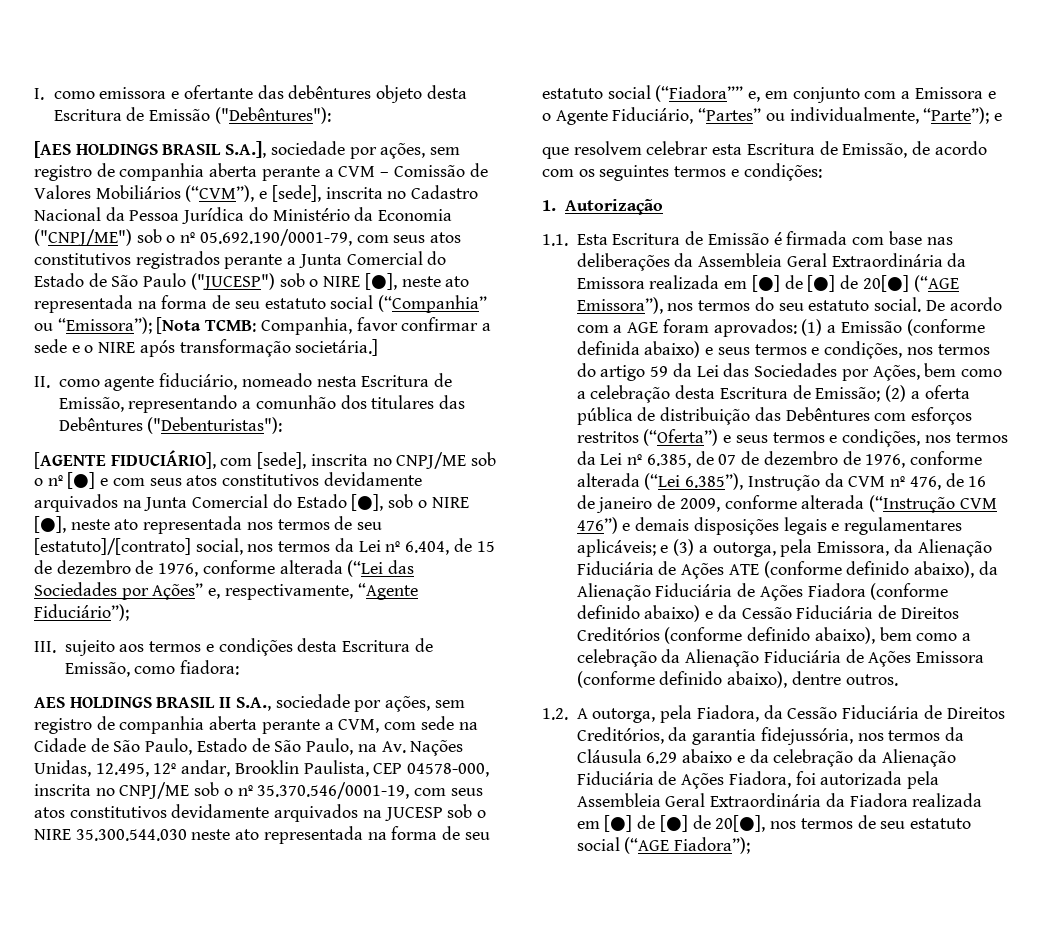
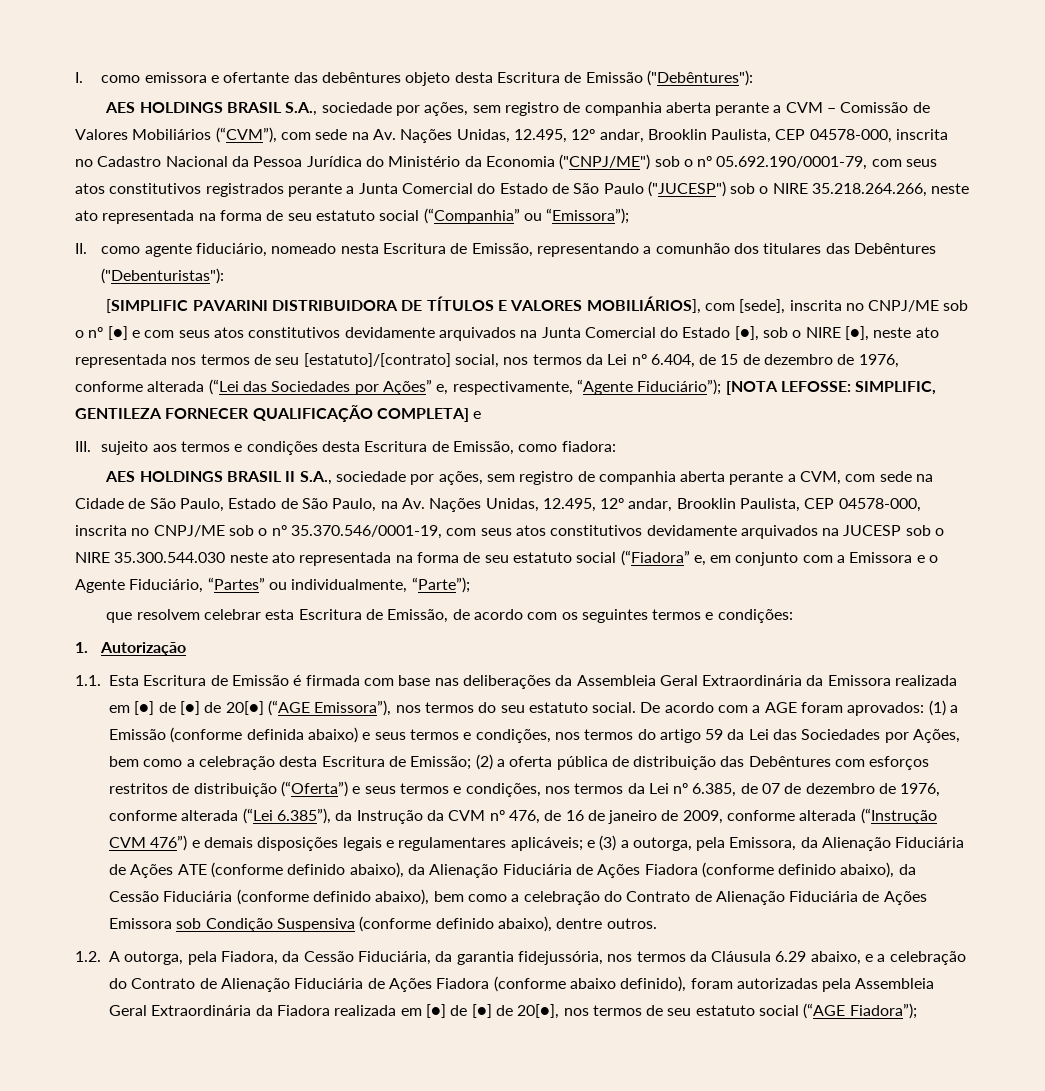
[34,141,267,158] [AES HOLDINGS BRASIL S.A.], -> [105,102,318,116] AES HOLDINGS BRASIL S.A.,
[259,185,321,202] e [sede], -> [280,129,892,143] com sede na Av. Nações Unidas, 12.495, 12º andar, Brooklin Paulista, CEP 04578-000,
[364,273,397,290] [●], -> [812,183,928,197] 35.218.264.266,
[156,317,492,335] [34,339,379,357] [Nota TCMB: Companhia, favor confirmar a sede e o NIRE após transformação societária.] -> (630, 216) none
[34,450,216,469] [AGENTE FIDUCIÁRIO], -> [106,296,701,314] [SIMPLIFIC PAVARINI DISTRIBUIDORA DE TÍTULOS E VALORES MOBILIÁRIOS],
(129, 612) none -> [725,381,937,395] [75,405,482,422] [NOTA LEFOSSE: SIMPLIFIC, GENTILEZA FORNECER QUALIFICAÇÃO COMPLETA] e
[655,85,744,102] (“Fiadora”” -> [620,550,690,566] (“Fiadora”
[994,113,1003,121] e -> (470, 585) none
(639, 437) none -> [172,783,277,797] de distribuição
(744, 481) none -> [335,810,353,821] da
[644,605,959,622] [576,627,660,641] abaixo) e da Cessão Fiduciária de Direitos Creditórios -> [840,862,916,878] [109,891,233,902] abaixo), da Cessão Fiduciária
[661,649,681,663] da -> [603,891,712,902] do Contrato de
(985, 657) none -> [176,918,355,932] sob Condição Suspensiva
[842,705,1005,719] [576,727,664,744] Fiduciária de Direitos Creditórios, -> [357,951,431,965] Fiduciária,
[682,749,956,767] [576,771,903,789] abaixo e da celebração da Alienação Fiduciária de Ações Fiadora, foi autorizada -> [810,951,966,965] [109,976,818,992] abaixo, e a celebração do Contrato de Alienação Fiduciária de Ações Fiadora (conforme abaixo definido), foram autorizadas

